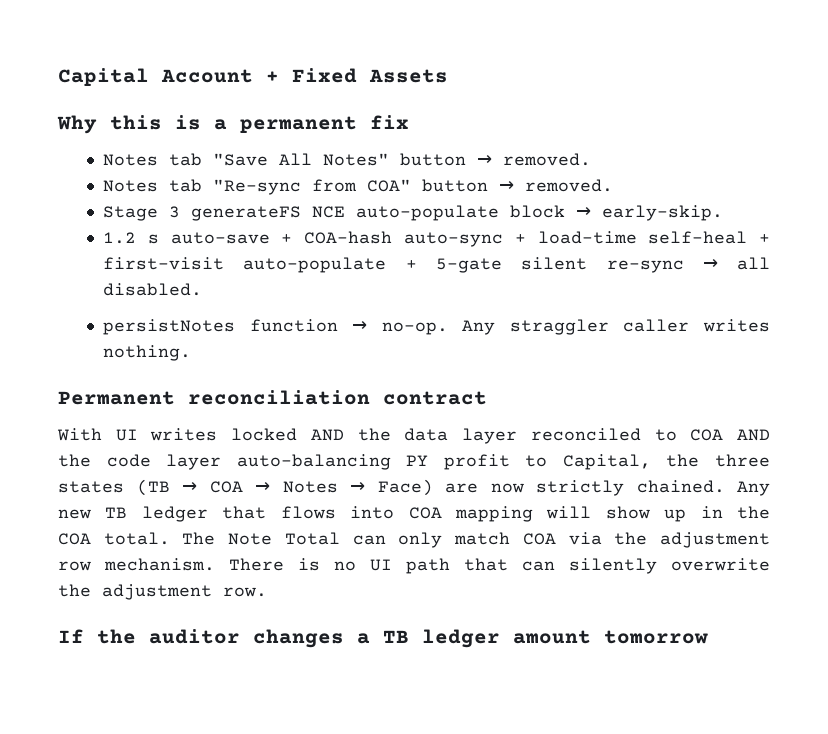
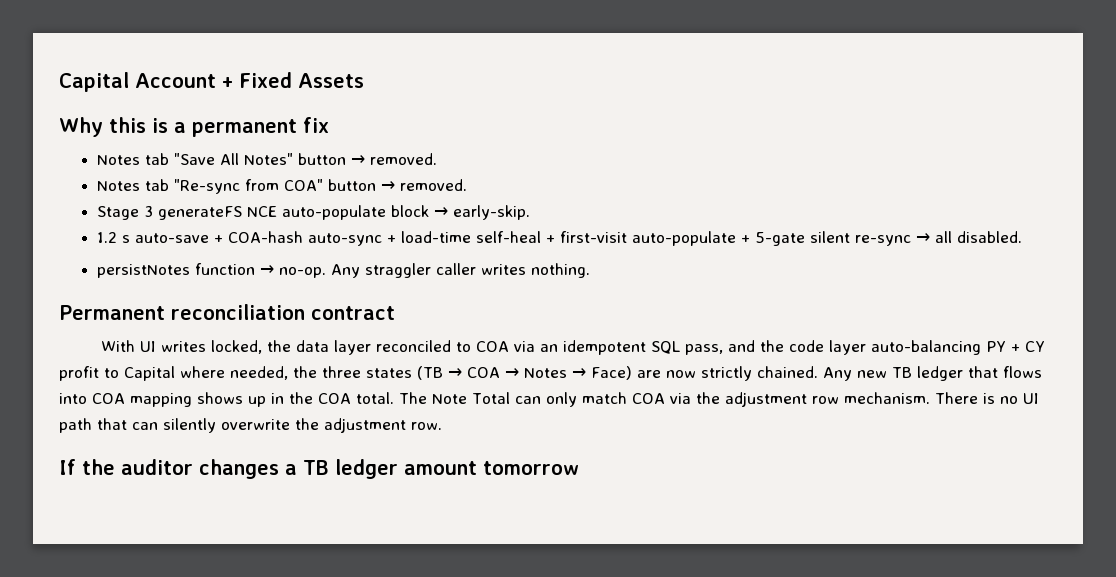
[231,428,344,441] locked AND -> [211,340,263,354] locked,
[737,429,771,441] AND -> [514,340,756,355] via an idempotent SQL pass, and
[443,454,651,470] profit to Capital, -> [1011,341,1046,352] [59,366,288,381] + CY profit to Capital where needed,
[546,506,650,519] will show -> [197,392,243,404] shows

